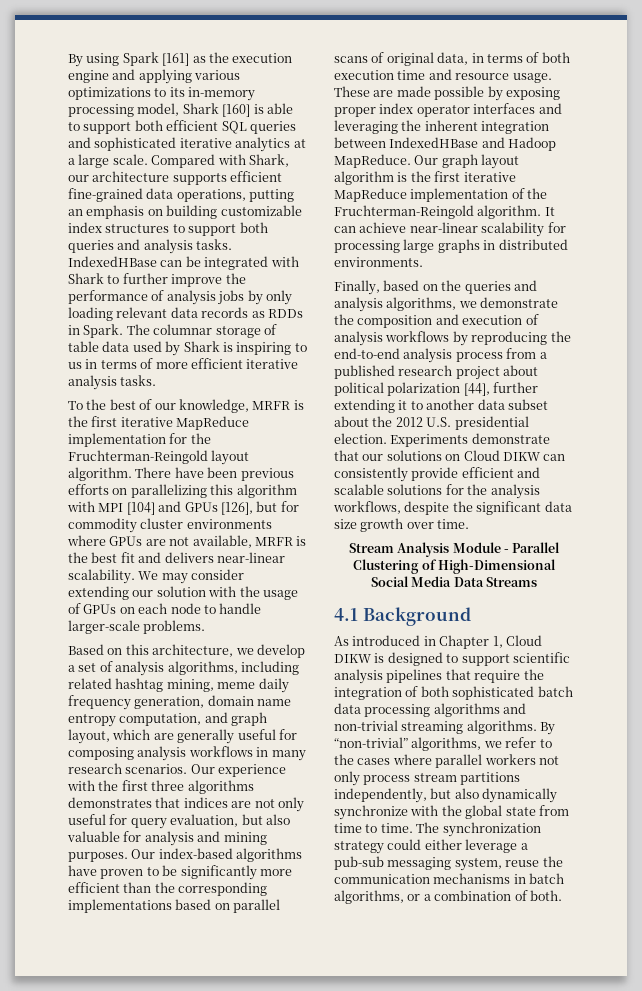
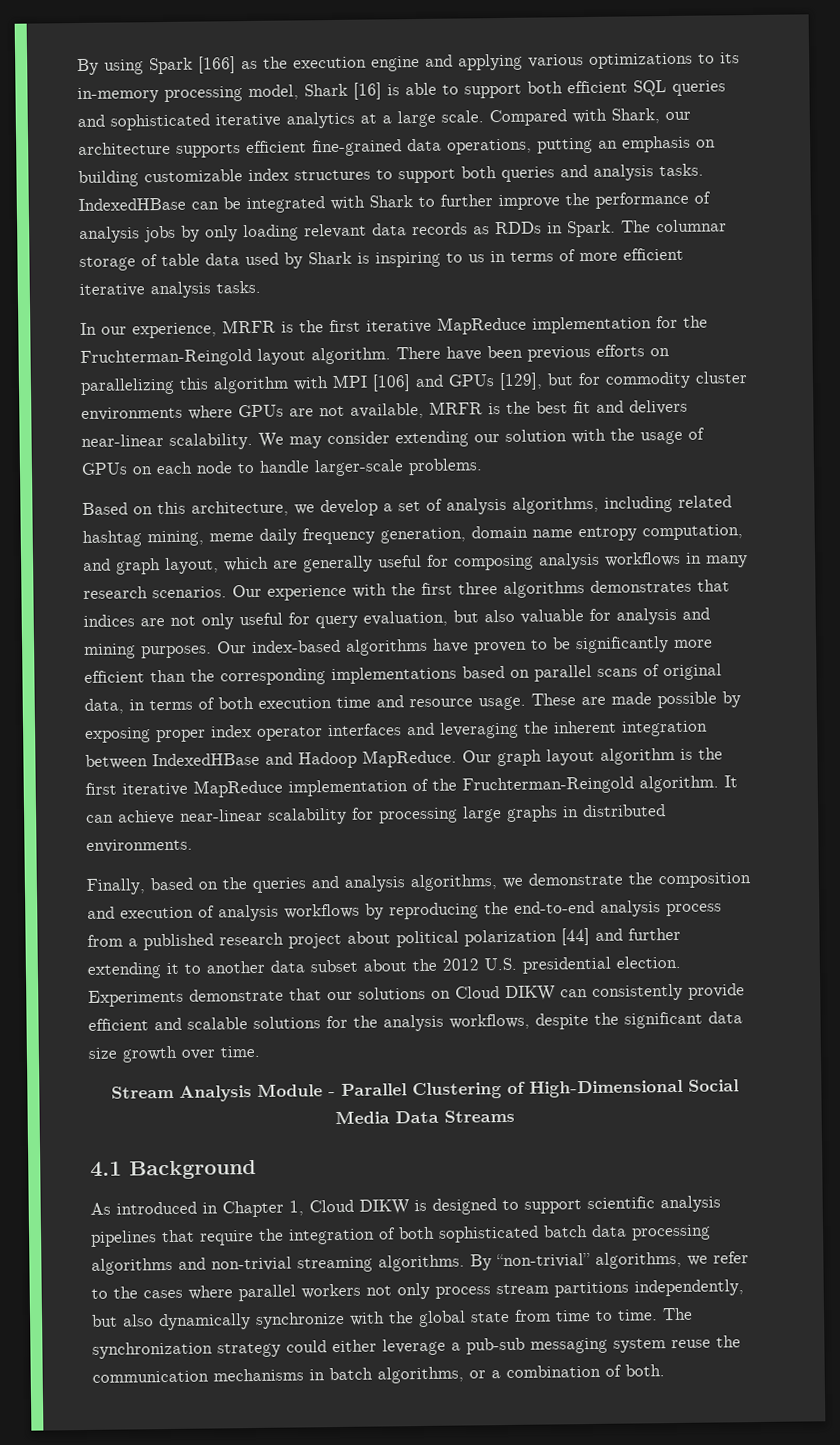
[162,53,190,66] [161] -> [198,56,236,74] [166]
[222,104,251,117] [160] -> [353,82,382,100] [16]
[68,399,249,413] To the best of our knowledge, -> [80,322,217,339] In our experience,
[126,502,155,515] [104] -> [372,374,411,392] [106]
[220,502,253,515] [126], -> [499,372,543,391] [129],
[463,383,490,396] [44], -> [561,928,623,946] [44] and
[454,858,502,871] system, -> [613,1338,666,1353] system

